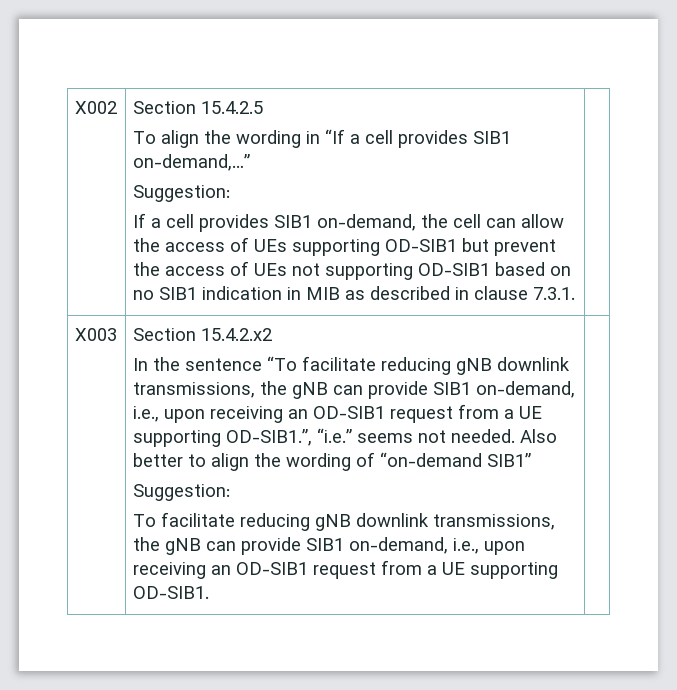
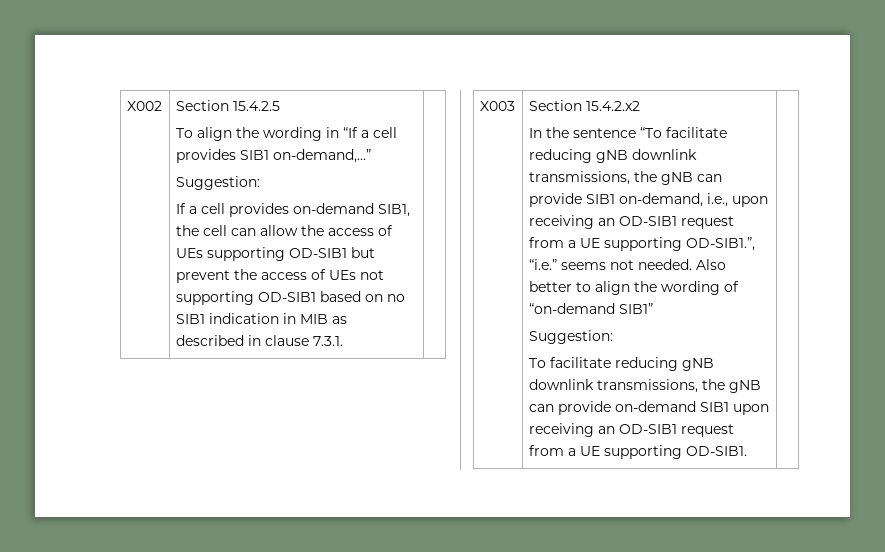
[273,214,416,231] SIB1 on-demand, -> [292,203,410,217] on-demand SIB1,
[305,537,479,554] SIB1 on-demand, i.e., -> [614,401,729,412] on-demand SIB1

